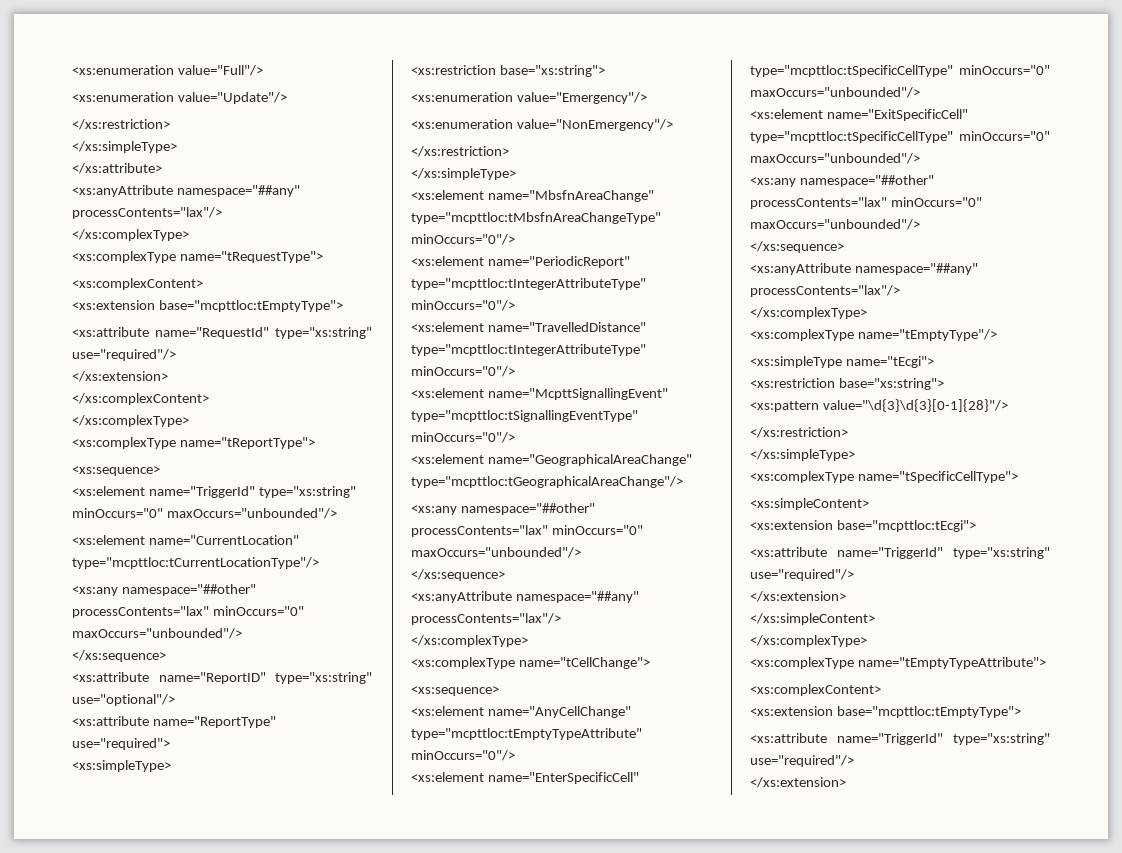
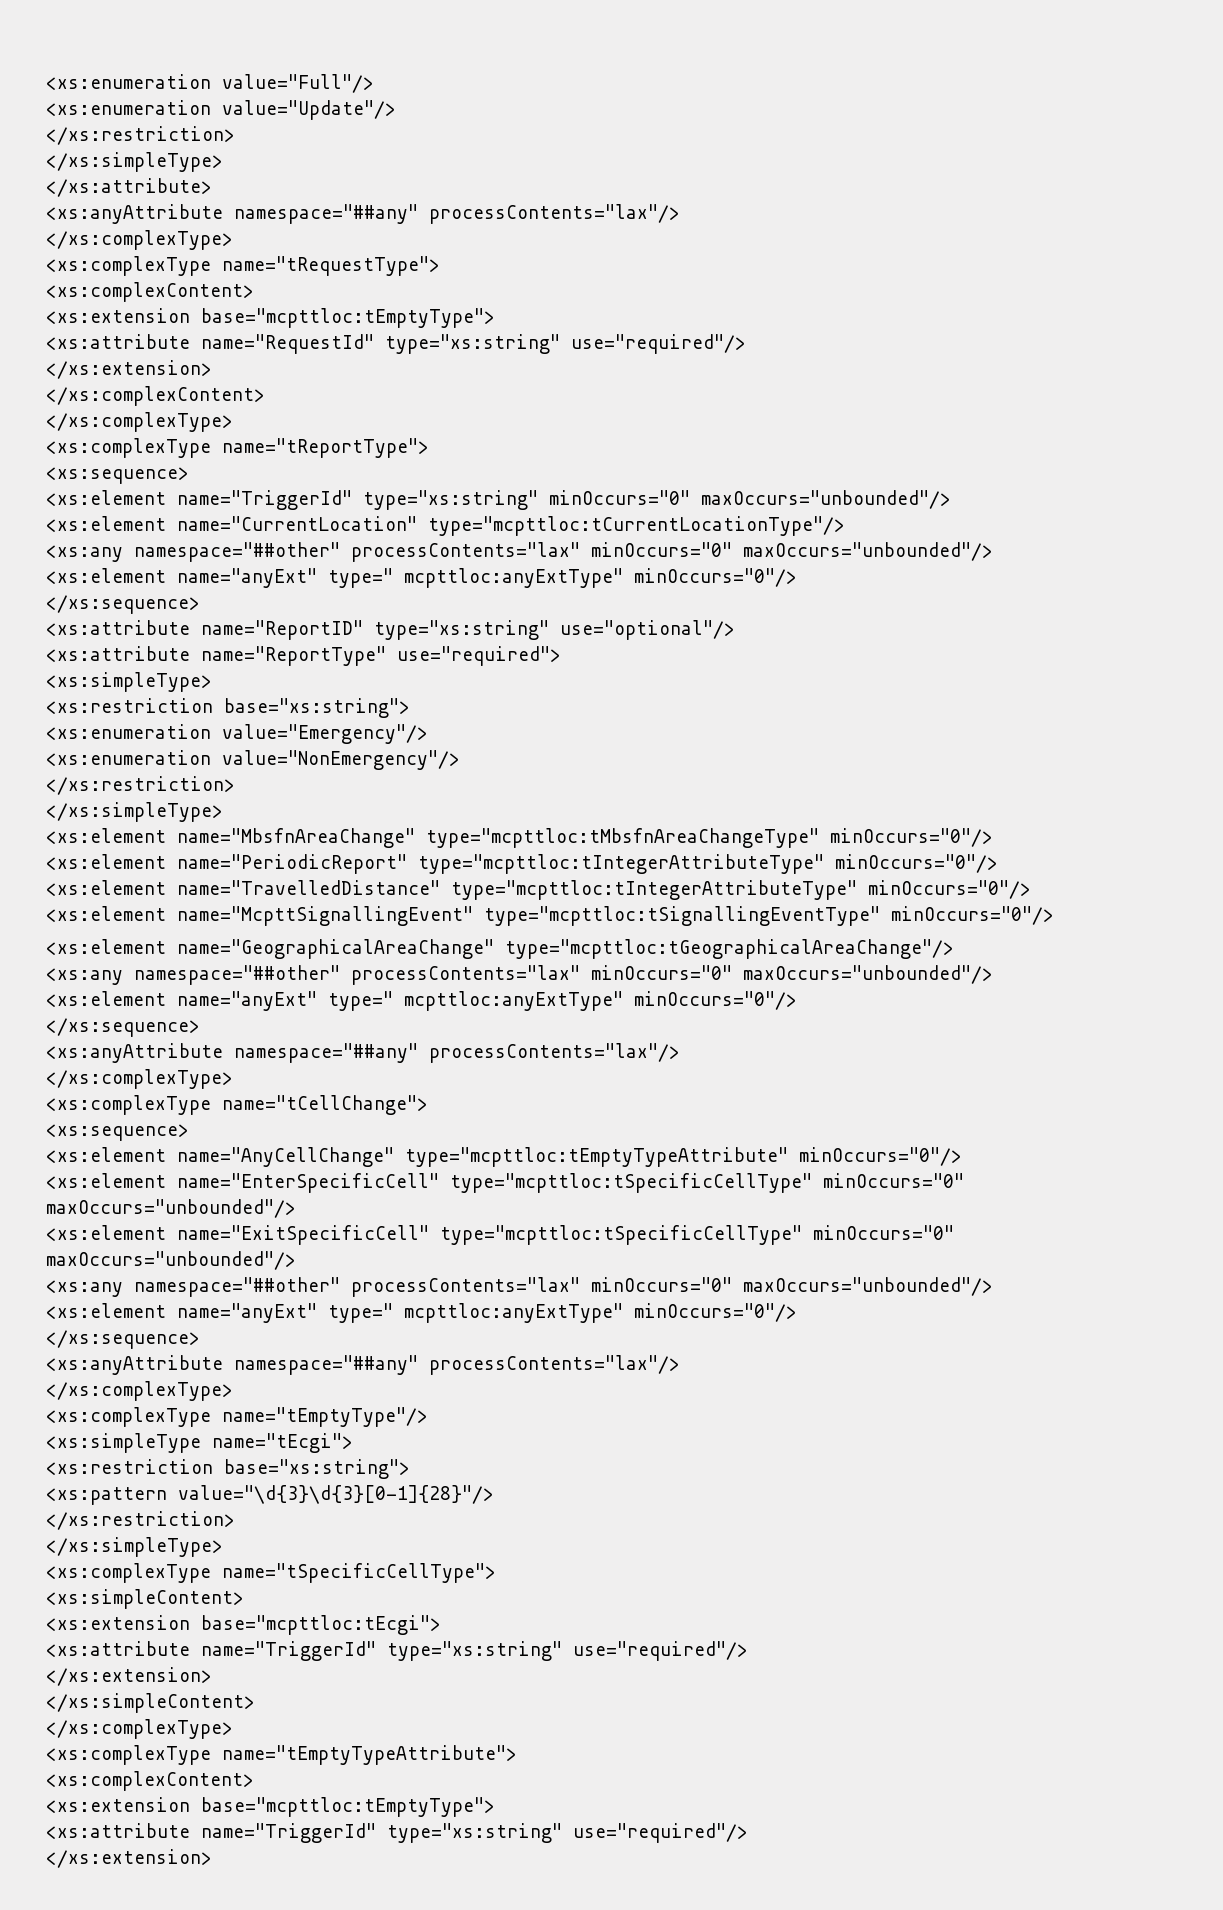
(242, 633) none -> [46,568,797,588] // <xs:element name="anyExt" type=" mcpttloc:anyExtType" minOccurs="0"/>
(581, 552) none -> [46,991,797,1011] // <xs:element name="anyExt" type=" mcpttloc:anyExtType" minOccurs="0"/>
(920, 224) none -> [46,1303,797,1323] // <xs:element name="anyExt" type=" mcpttloc:anyExtType" minOccurs="0"/>

